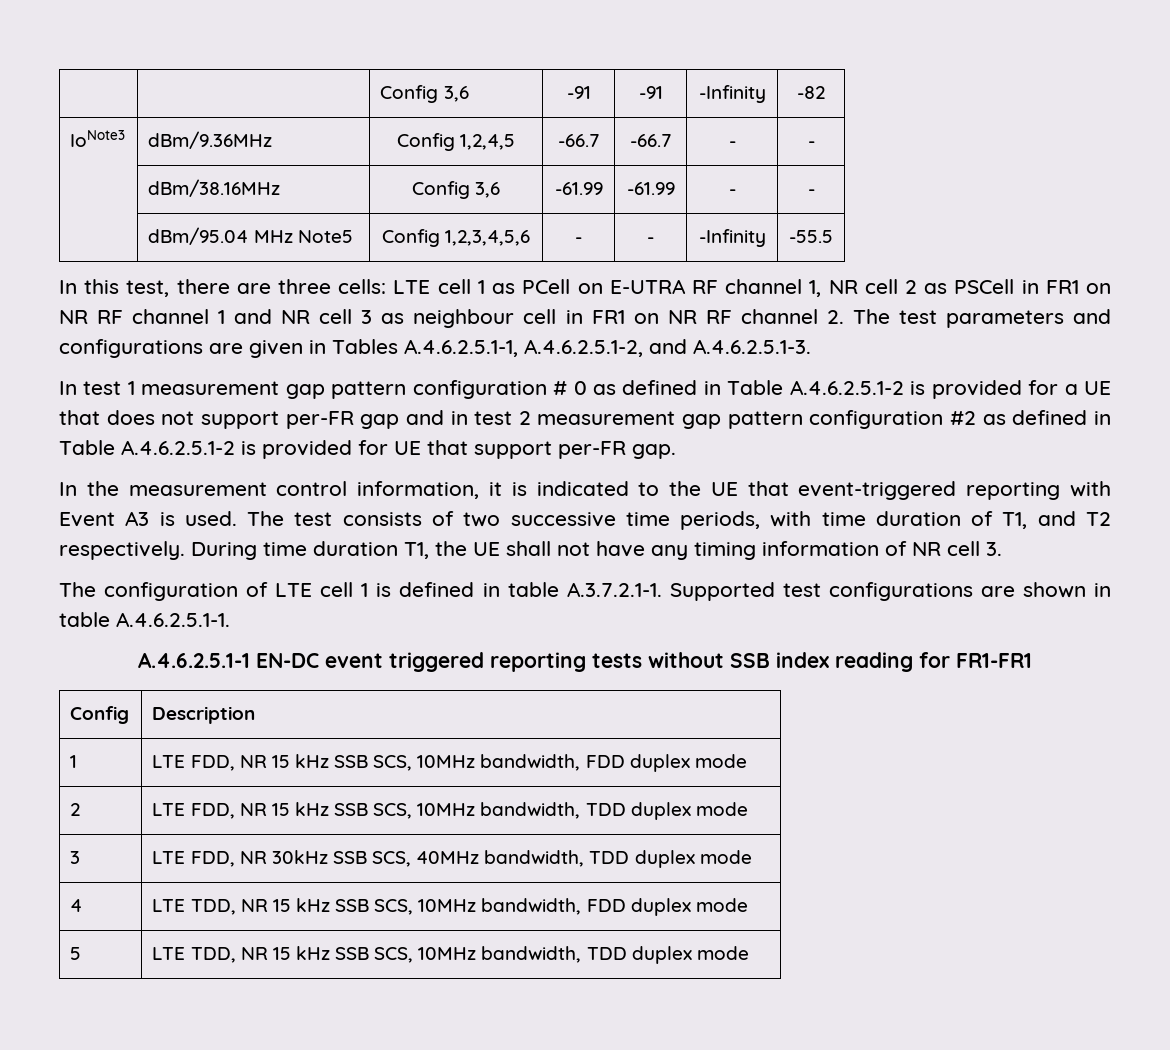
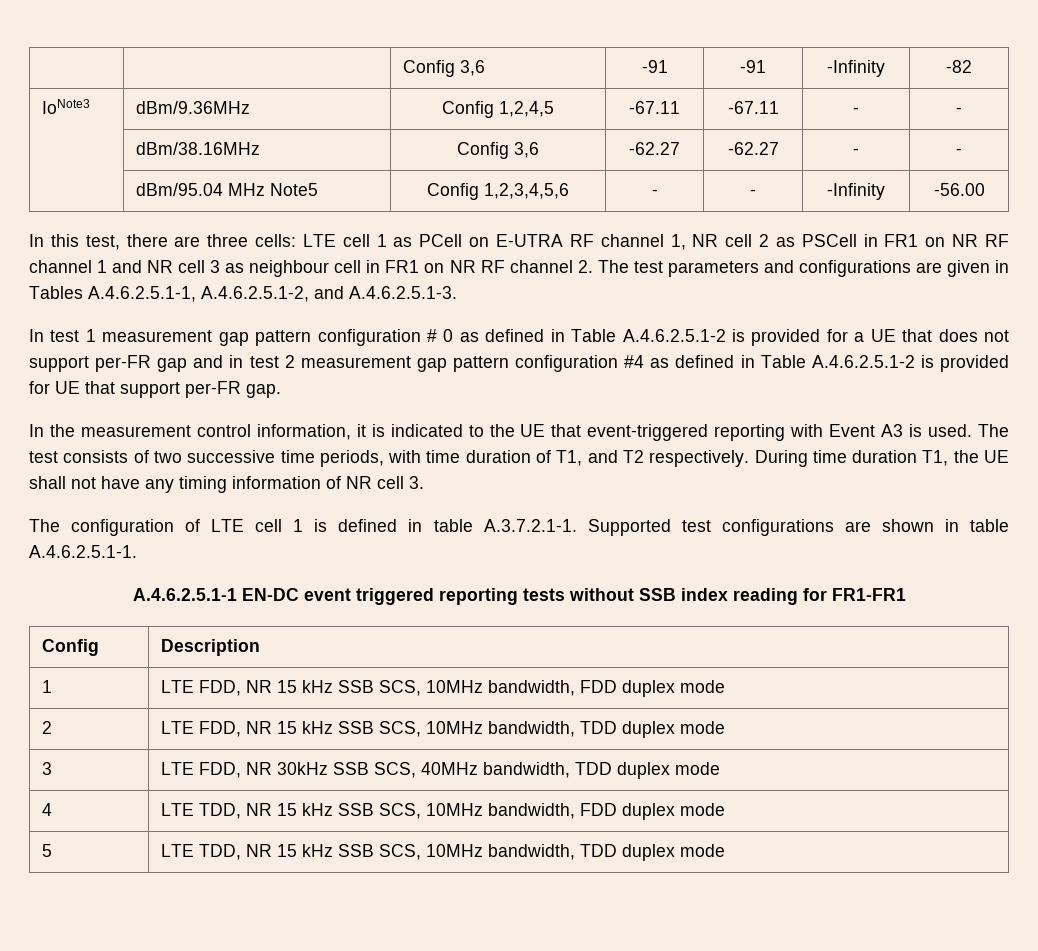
[558,134,599,147] [630,134,671,147] -66.7 | -66.7 -> [629,101,680,114] [727,101,779,114] -67.11 | -67.11
[554,182,603,195] [626,182,675,195] -61.99 | -61.99 -> [629,142,680,155] [727,142,779,155] -62.27 | -62.27
[789,230,833,243] -55.5 -> [933,183,985,196] -56.00
[950,411,977,425] #2 -> [624,355,645,368] #4

